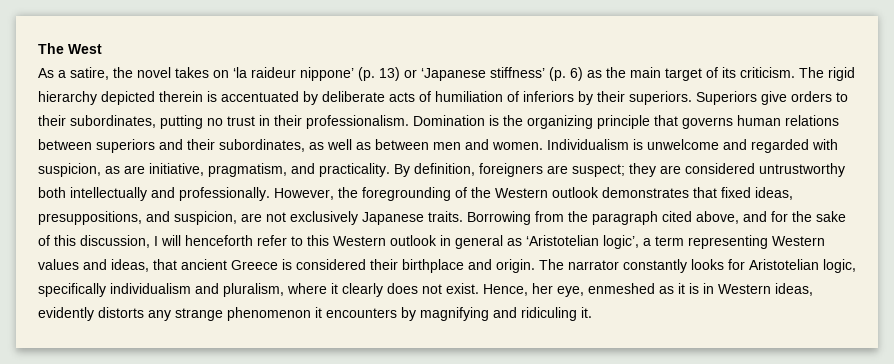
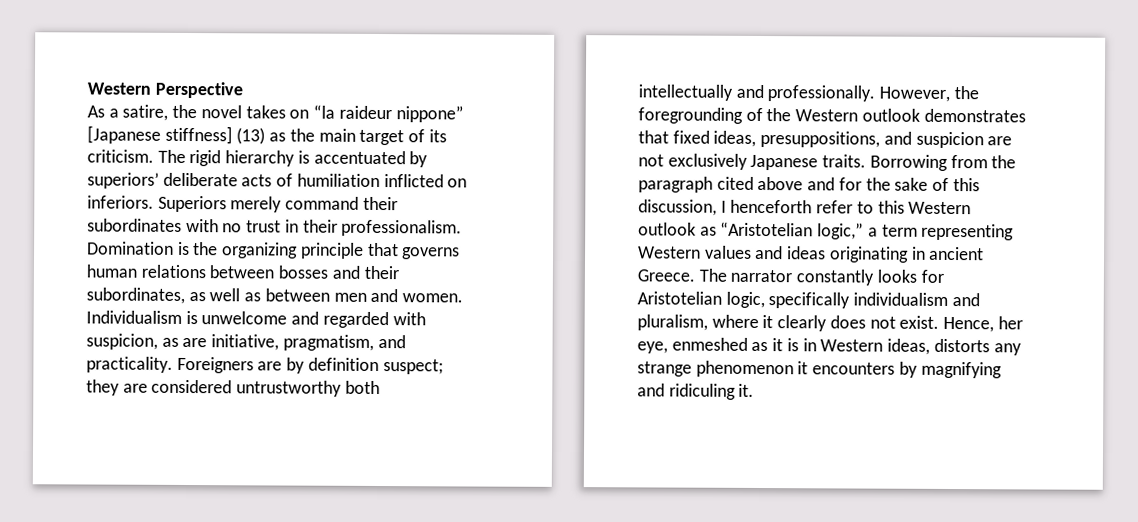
[38,43,102,54] The West -> [87,81,243,99] Western Perspective
[233,67,583,81] ‘la raideur nippone’ (p. 13) or ‘Japanese stiffness’ (p. 6) -> [313,104,464,123] [87,125,266,145] “la raideur nippone” [Japanese stiffness] (13)
[101,91,203,105] depicted therein -> (296, 158) none
(318, 98) none -> [87,172,159,189] superiors’
[507,91,848,105] [38,115,203,129] of inferiors by their superiors. Superiors give orders to their subordinates, putting -> [383,174,468,188] [87,195,398,213] [87,218,219,233] inflicted on inferiors. Superiors merely command their subordinates with
[96,139,155,153] superiors -> [278,265,329,279] bosses
[394,163,568,177] By definition, foreigners are -> [176,356,379,374] Foreigners are by definition
[174,211,237,225] suspicion, -> [915,131,984,149] suspicion
[696,211,739,224] above, -> [757,176,804,191] above
[161,235,181,246] will -> (727, 206) none
[440,235,639,249] in general as ‘Aristotelian logic’, -> [699,221,865,240] as “Aristotelian logic,”
[111,259,535,273] ideas, that ancient Greece is considered their birthplace and origin. -> [787,246,985,263] [637,269,695,282] ideas originating in ancient Greece.
[38,307,94,321] evidently -> (931, 346) none

